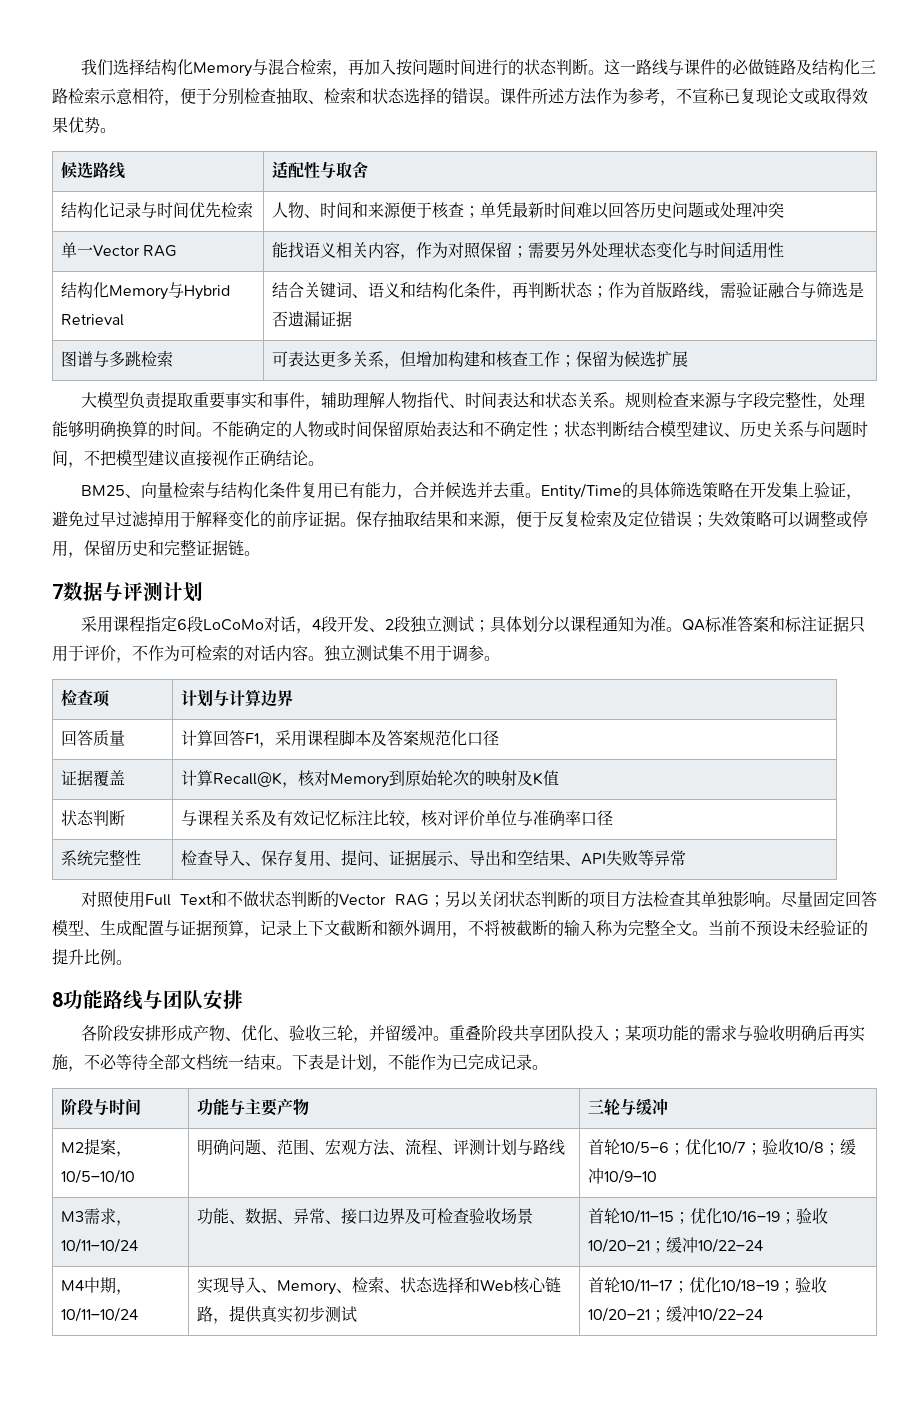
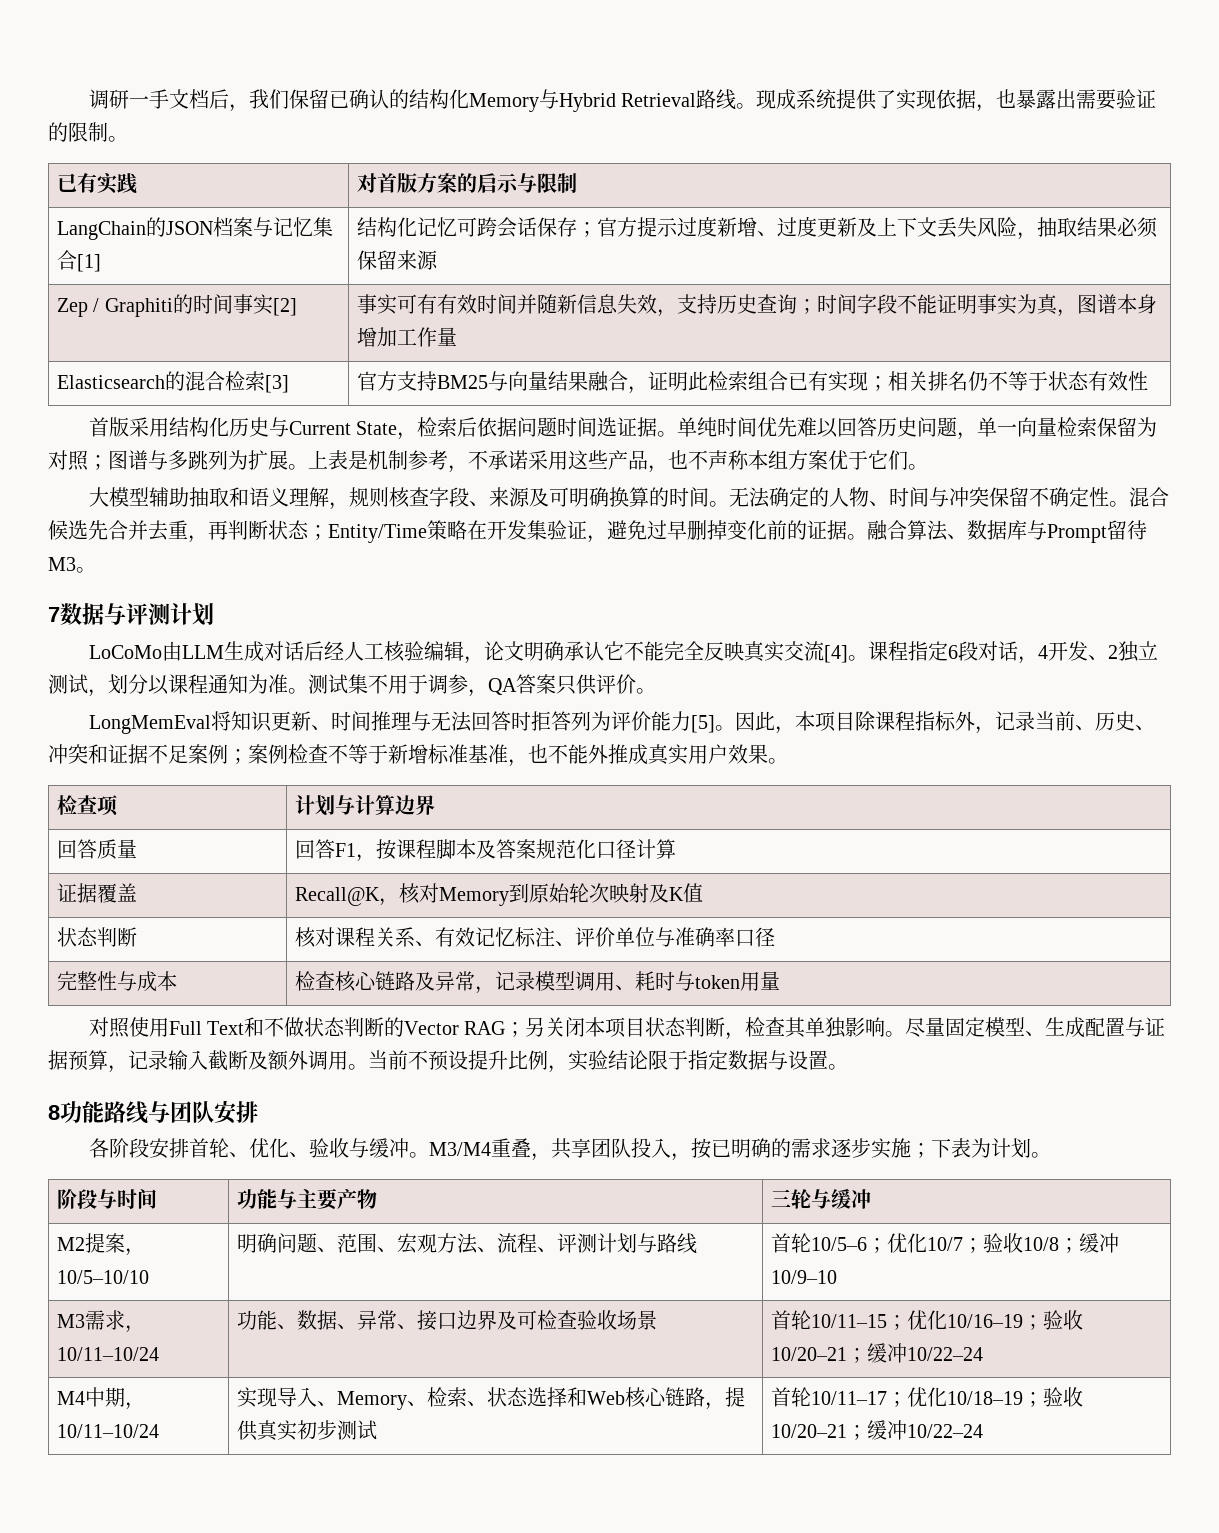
[80,58,876,77] [52,87,868,106] [52,117,116,133] [60,161,125,179] [271,161,368,179] [60,201,253,218] [271,202,784,219] [60,242,177,258] [271,242,784,260] [60,282,230,300] [60,314,124,326] [271,282,864,300] [271,310,352,327] [60,350,173,367] [271,351,688,369] [80,391,865,410] [52,421,84,438] 我们选择结构化Memory与混合检索，再加入按问题时间进行的状态判断。这一路线与课件的必做链路及结构化三路检索示意相符，便于分别检查抽取、检索和状态选择的错误。课件所述方法作为参考，不宣称已复现论文或取得效果优势。 // 候选路线 | 适配性与取舍 // 结构化记录与时间优先检索 | 人物、时间和来源便于核查；单凭最新时间难以回答历史问题或处理冲突 // 单一Vector RAG | 能找语义相关内容，作为对照保留；需要另外处理状态变化与时间适用性 // 结构化Memory与Hybrid Retrieval | 结合关键词、语义和结构化条件，再判断状态；作为首版路线，需验证融合与筛选是否遗漏证据 // 图谱与多跳检索 | 可表达更多关系，但增加构建和核查工作；保留为候选扩展 // 大模型负责提取重要事实和事件，辅助理解人物指代、时间表达和状态关系。规则检查来源与字段完整性，处理能够 -> [88,89,1156,112] [48,122,128,142] [56,173,137,194] [356,173,577,193] [56,217,333,240] [56,250,101,272] [356,216,1158,240] [356,250,438,270] [56,294,297,317] [356,294,1157,317] [356,327,457,347] [56,371,289,393] [356,371,1148,394] [88,417,1157,440] [48,450,928,473] [88,487,569,510] 调研一手文档后，我们保留已确认的结构化Memory与Hybrid Retrieval路线。现成系统提供了实现依据，也暴露出需要验证的限制。 // 已有实践 | 对首版方案的启示与限制 // LangChain的JSON档案与记忆集合[1] | 结构化记忆可跨会话保存；官方提示过度新增、过度更新及上下文丢失风险，抽取结果必须保留来源 // Zep / Graphiti的时间事实[2] | 事实可有有效时间并随新信息失效，支持历史查询；时间字段不能证明事实为真，图谱本身增加工作量 // Elasticsearch的混合检索[3] | 官方支持BM25与向量结果融合，证明此检索组合已有实现；相关排名仍不等于状态有效性 // 首版采用结构化历史与Current State，检索后依据问题时间选证据。单纯时间优先难以回答历史问题，单一向量检索保留为对照；图谱与多跳列为扩展。上表是机制参考，不承诺采用这些产品，也不声称本组方案优于它们。 // 大模型辅助抽取和语义理解，规则核查字段、来源及可
[212,421,244,437] 不能 -> [728,487,770,508] 无法
[324,420,868,438] [52,449,324,468] [80,481,702,500] 或时间保留原始表达和不确定性；状态判断结合模型建议、历史关系与问题时间，不把模型建议直接视作正确结论。 // BM25、向量检索与结构化条件复用已有能力，合并候选并去重。Entity/Time的具体筛选 -> [868,487,1169,507] [48,520,427,543] 、时间与冲突保留不确定性。混合候选先合并去重，再判断状态；Entity/Time
[797,482,814,497] 上 -> (547, 530) none
[116,510,868,529] [52,539,244,558] 过滤掉用于解释变化的前序证据。保存抽取结果和来源，便于反复检索及定位错误；失效策略可以调整或停用，保留历史和完整证据链 -> [687,520,1147,543] [48,557,76,571] 删掉变化前的证据。融合算法、数据库与Prompt留待M3
[80,616,113,633] 采用 -> [88,641,868,664] LoCoMo由LLM生成对话后经人工核验编辑，论文明确承认它不能完全反映真实交流[4]。
[202,619,264,631] LoCoMo -> (978, 651) none
[320,616,337,632] 段 -> (1048, 652) none
[393,616,522,633] 段独立测试；具体 -> [1117,641,1158,662] [48,674,108,697] 独立测试，
[681,616,865,633] [52,644,484,663] QA标准答案和标注证据只用于评价，不作为可检索的对话内容。独立测试集不用于调参 -> [308,674,656,697] [88,711,1155,734] [48,744,768,767] 测试集不用于调参，QA答案只供评价。 // LongMemEval将知识更新、时间推理与无法回答时拒答列为评价能力[5]。因此，本项目除课程指标外，记录当前、历史、冲突和证据不足案例；案例检查不等于新增标准基准，也不能外推成真实用户效果
[180,730,213,746] 计算 -> (137, 848) none
[274,730,307,747] 采用 -> [375,839,396,860] 按
(499, 738) none -> [635,839,676,859] 计算
[180,770,213,786] 计算 -> (137, 892) none
[468,770,485,786] 的 -> (609, 893) none
[180,810,197,826] 与 -> [294,927,335,948] 核对
[260,810,277,826] 及 -> [414,941,435,946] 、
[372,810,453,828] 比较，核对 -> [554,941,575,946] 、
[60,849,141,866] [180,849,686,867] 系统完整性 | 检查导入、保存复用、提问、证据展示、导出和空结果、API失败等异常 -> [56,971,177,992] [294,971,780,994] 完整性与成本 | 检查核心链路及异常，记录模型调用、耗时与token用量
[461,891,654,908] 以关闭状态判断的项目方法 -> [545,1017,746,1040] 关闭本项目状态判断，
[845,891,877,907] 回答 -> (986, 1027) none
[292,919,868,938] [52,948,116,965] 上下文截断和额外调用，不将被截断的输入称为完整全文。当前不预设未经验证的提升比例 -> [168,1050,828,1073] 输入截断及额外调用。当前不预设提升比例，实验结论限于指定数据与设置
[160,1025,225,1042] 形成产物 -> [188,1138,229,1158] 首轮
[320,1024,865,1043] [52,1054,532,1072] 三轮，并留缓冲。重叠阶段共享团队投入；某项功能的需求与验收明确后再实施，不必等待全部文档统一结束。下表是计划，不能作为已完成记录 -> [348,1138,1031,1161] 与缓冲。M3/M4重叠，共享团队投入，按已明确的需求逐步实施；下表为计划

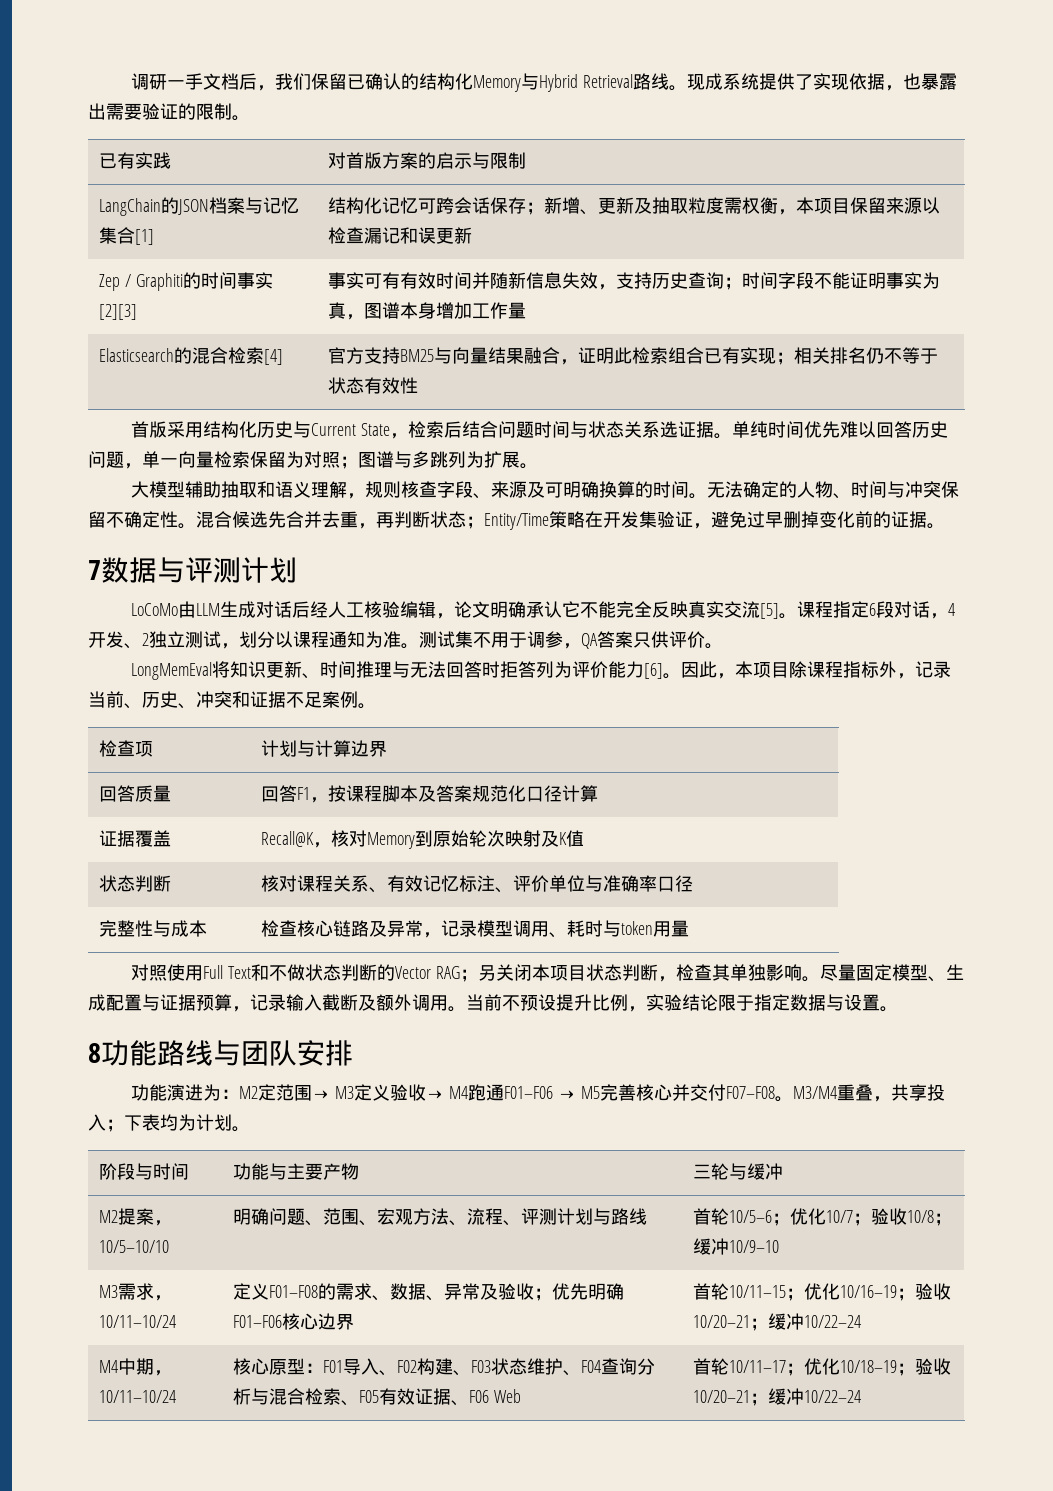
[596,216,1158,240] [356,250,438,270] 官方提示过度新增、过度更新及上下文丢失风险，抽取结果必须保留来源 -> [544,197,941,215] [328,227,473,244] 新增、更新及抽取粒度需权衡，本项目保留来源以检查漏记和误更新
[272,298,297,316] [2] -> [99,304,138,320] [2][3]
[264,375,289,393] [3] -> [264,349,284,365] [4]
[476,417,517,437] 依据 -> [462,421,499,438] 结合
(597, 427) none -> [570,421,661,438] 与状态关系
[308,450,928,473] 上表是机制参考，不承诺采用这些产品，也不声称本组方案优于它们。 -> (538, 466) none
[867,520,1147,543] [48,557,96,573] 融合算法、数据库与Prompt留待M3。 -> (945, 526) none
[823,645,848,663] [4] -> [760,603,780,619] [5]
[690,715,715,733] [5] -> [644,663,664,679] [6]
[228,744,768,767] ；案例检查不等于新增标准基准，也不能外推成真实用户效果 -> (358, 699) none
[88,1138,971,1161] 各阶段安排首轮、优化、验收与缓冲。M3/M4重叠，共享团队投入，按已明确的需求逐步实施；下表 -> [131,1084,945,1102] [88,1114,178,1132] 功能演进为：M2定范围→ M3定义验收→ M4跑通F01–F06 → M5完善核心并交付F07–F08。M3/M4重叠，共享投入；下表均
[236,1310,657,1331] 功能、数据、异常、接口边界及可检查验收场景 -> [233,1283,625,1301] [233,1313,355,1330] 定义F01–F08的需求、数据、异常及验收；优先明确F01–F06核心边界
[236,1387,745,1410] [236,1420,377,1441] 实现导入、Memory、检索、状态选择和Web核心链路，提供真实初步测试 -> [233,1358,656,1376] [233,1388,522,1406] 核心原型：F01导入、F02构建、F03状态维护、F04查询分析与混合检索、F05有效证据、F06 Web

